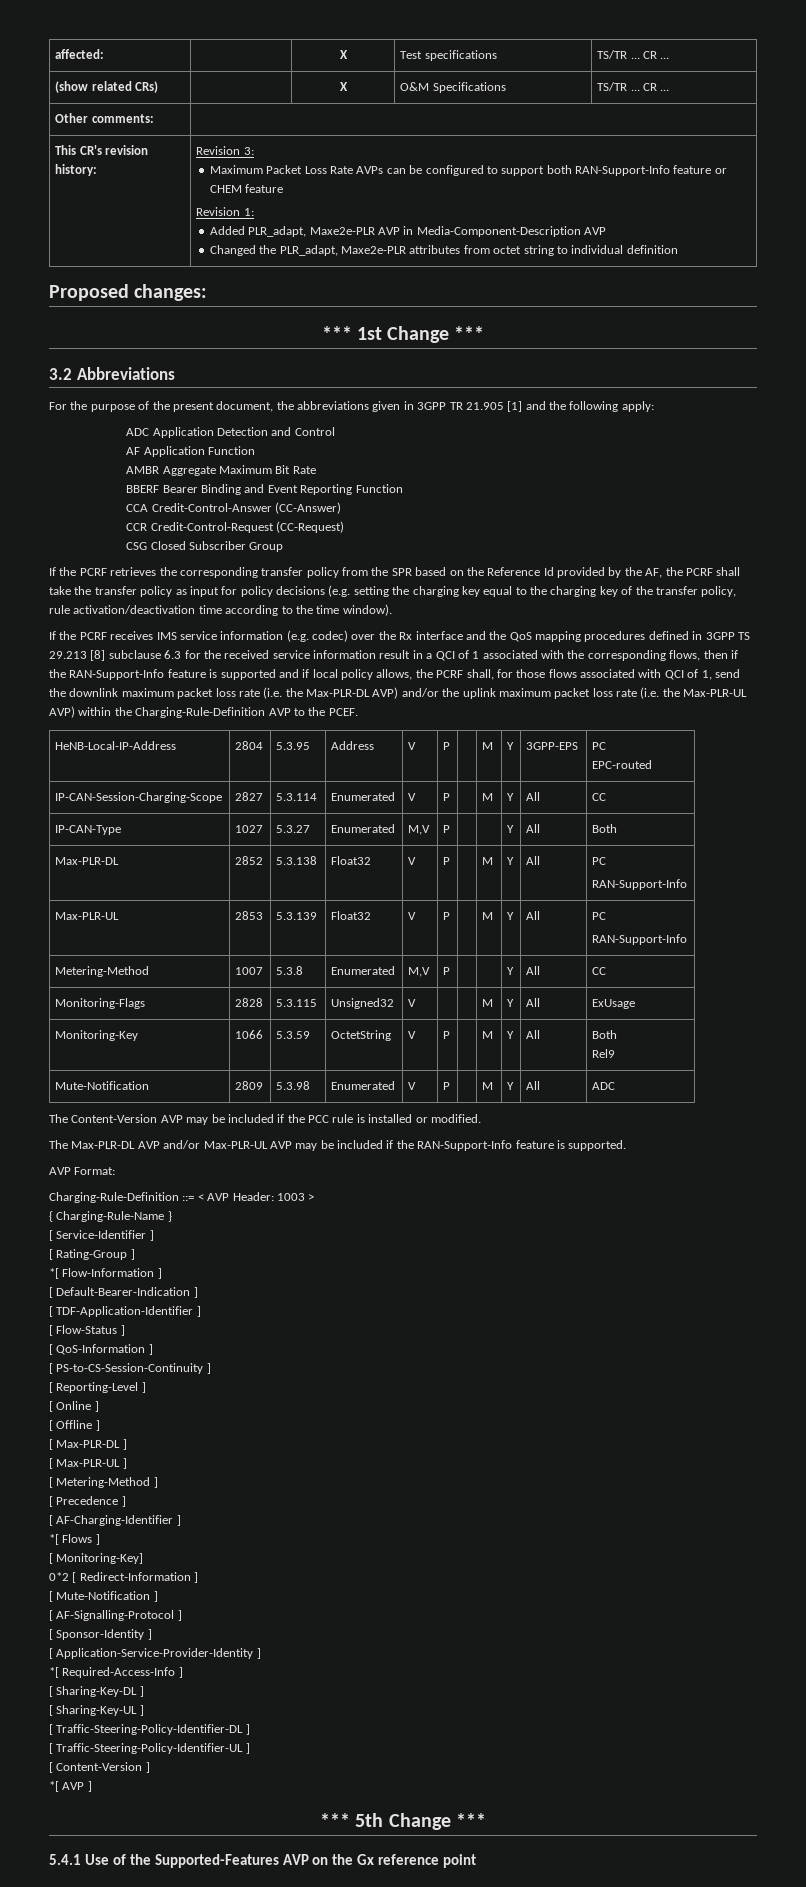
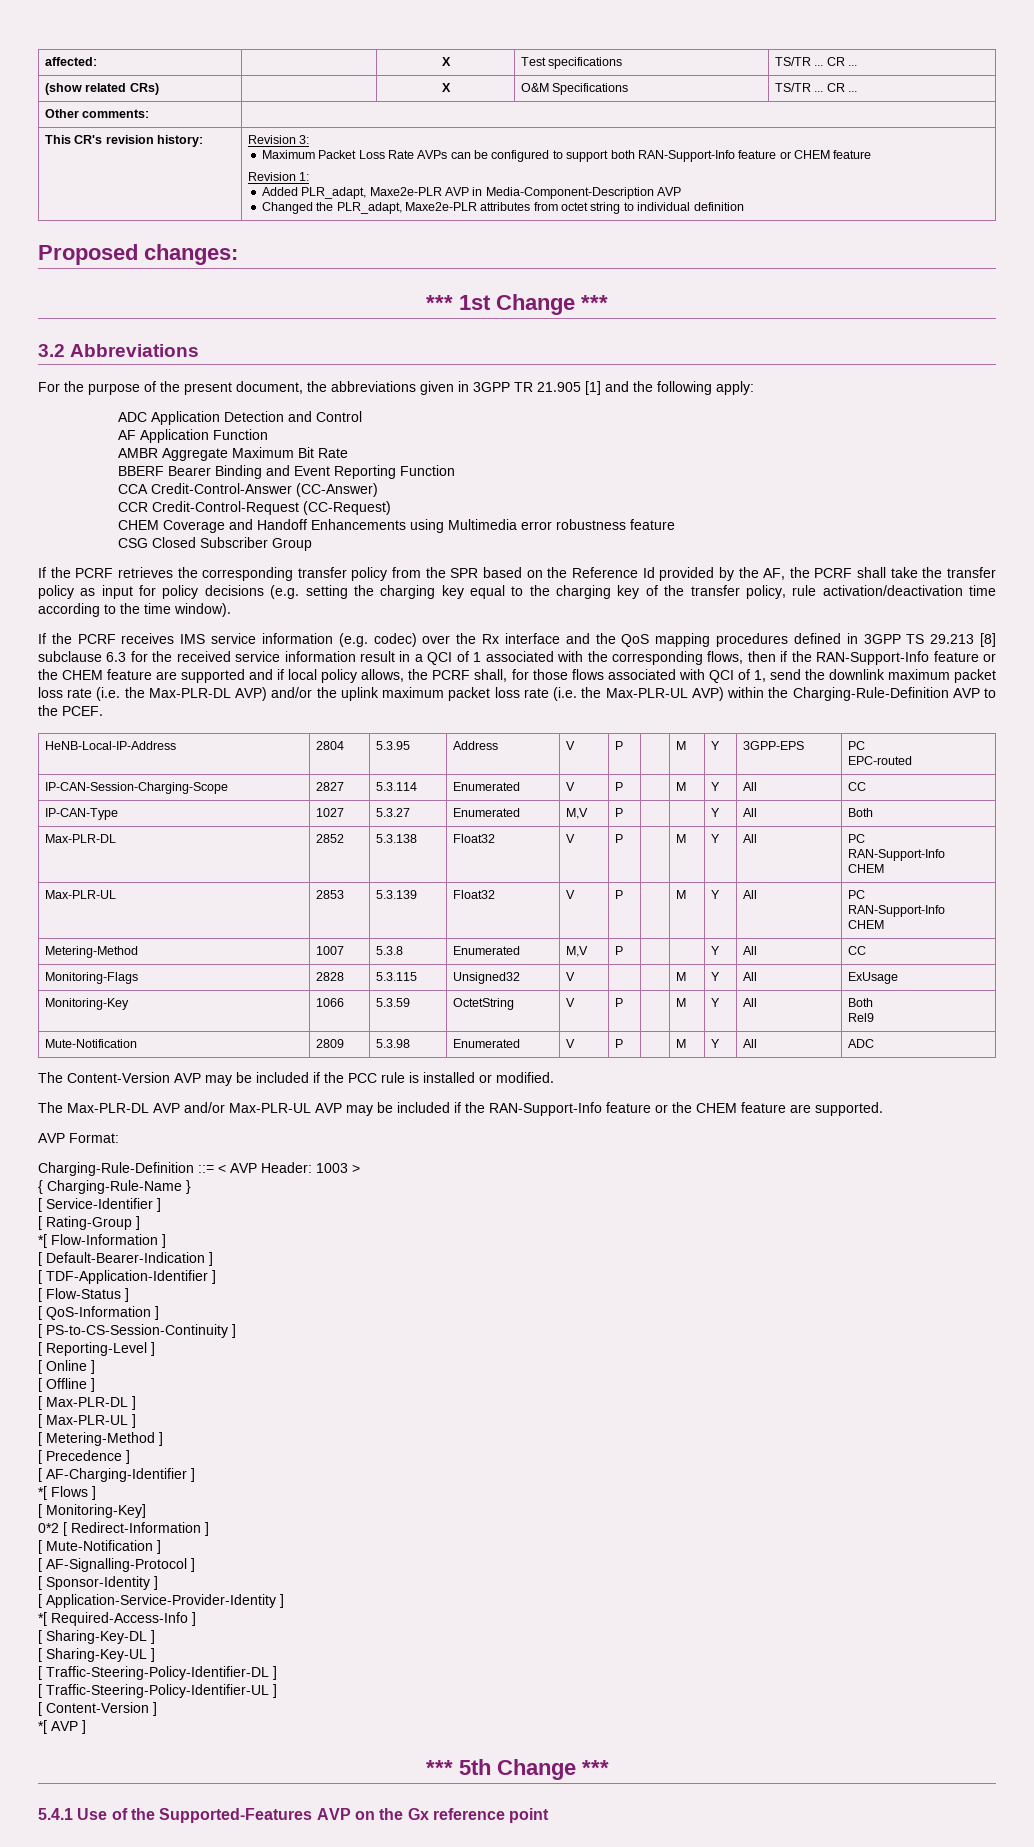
(345, 527) none -> [118,519,676,533] // CHEM Coverage and Handoff Enhancements using Multimedia error robustness feature
[209,669,218,678] is -> [982,653,996,662] [38,669,178,680] or the CHEM feature are
(688, 884) none -> [848,864,885,873] // CHEM
(688, 939) none -> [848,920,885,929] // CHEM
[556,1140,565,1149] is -> [655,1102,811,1113] or the CHEM feature are

